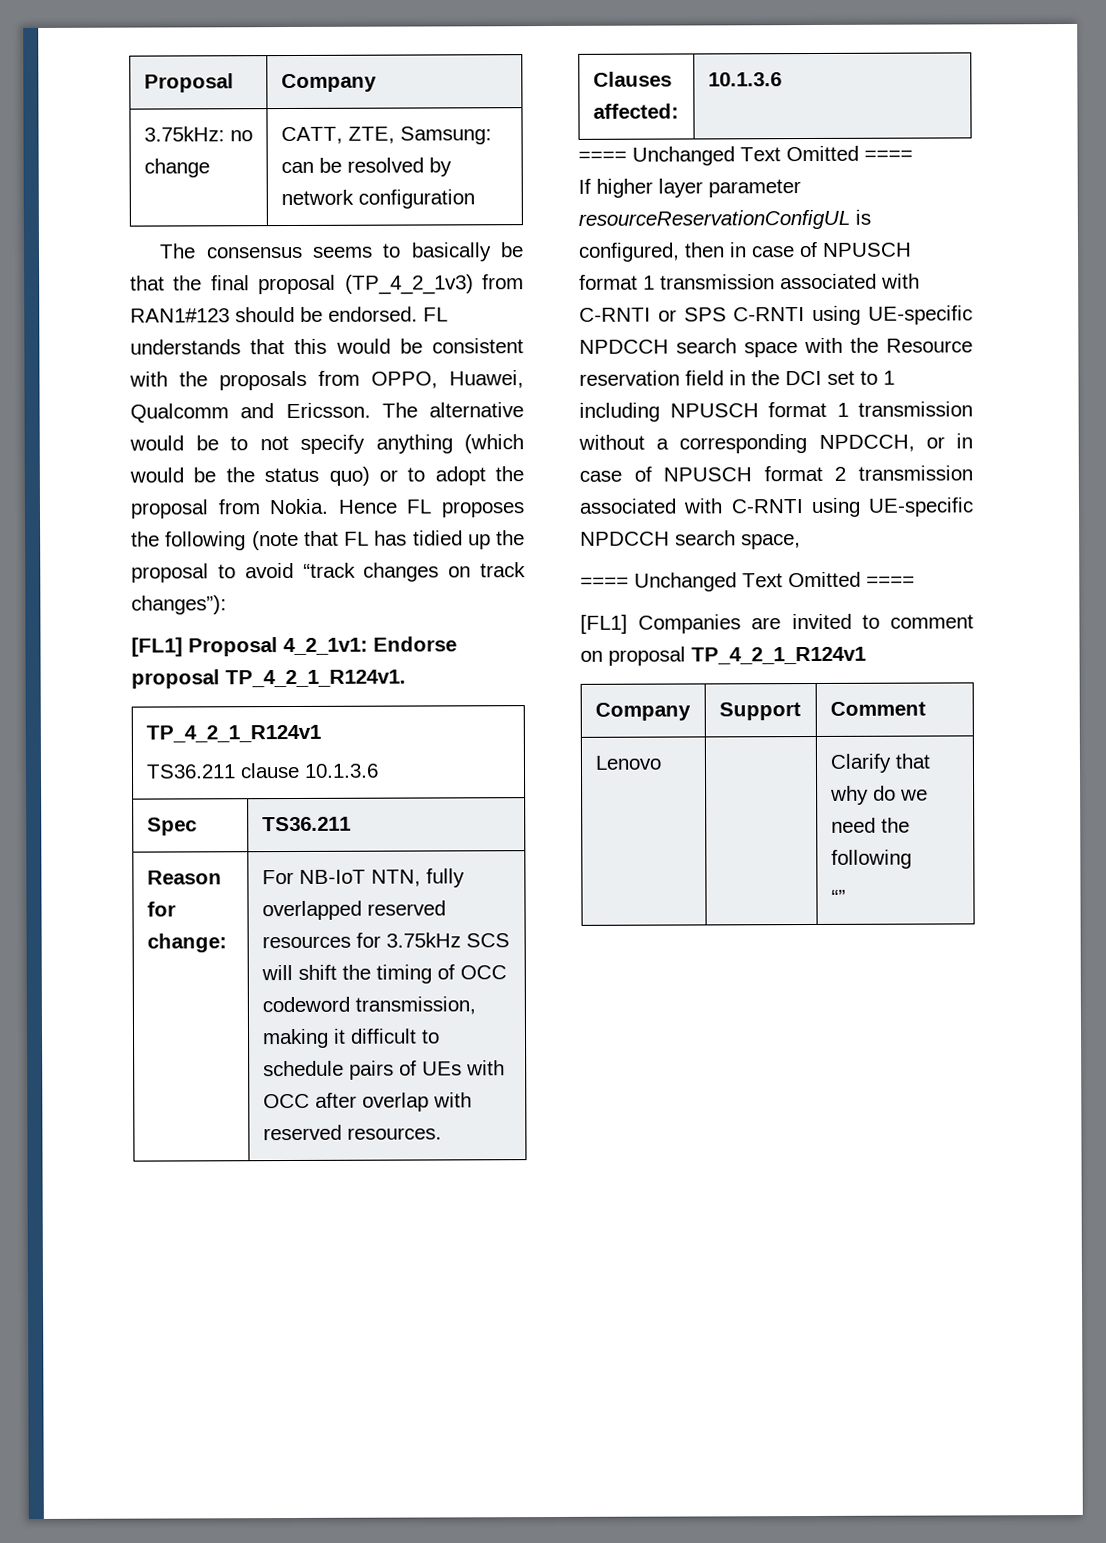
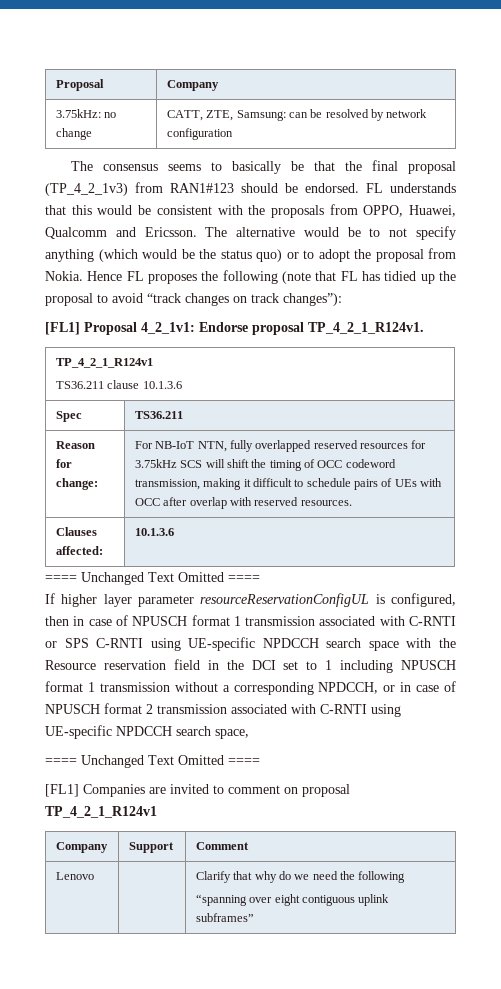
[830,889,846,904] “” -> [195,894,390,906] [195,913,254,922] “spanning over eight contiguous uplink subframes”

